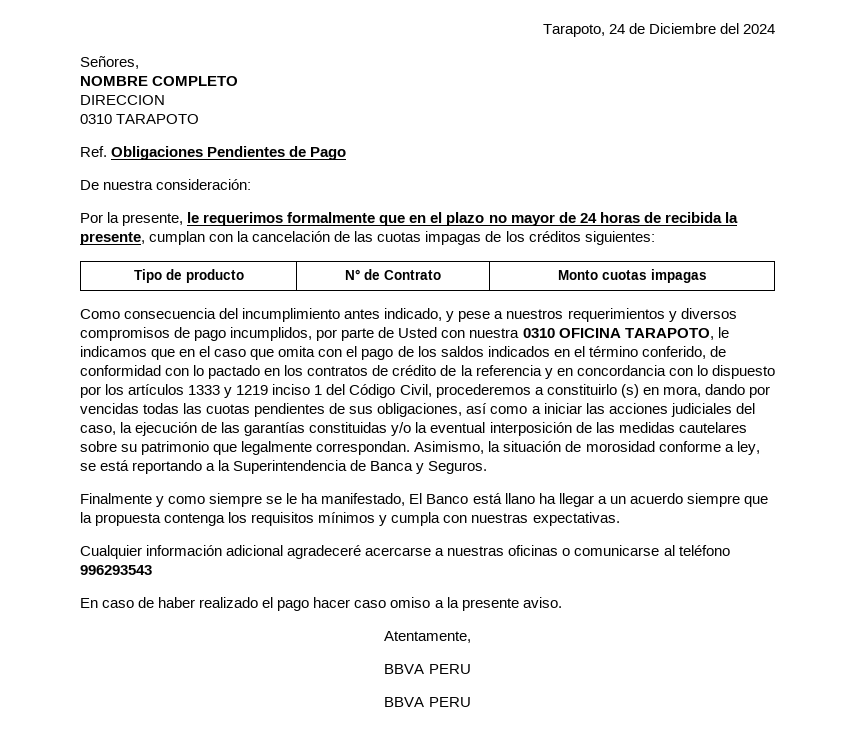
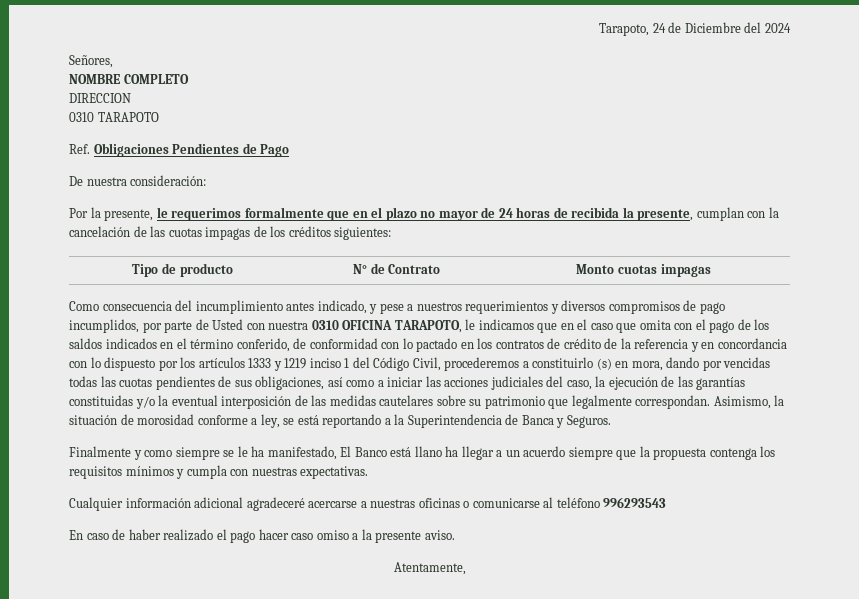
[384,664,471,674] [384,697,471,707] // BBVA PERU // BBVA PERU -> (466, 568) none

